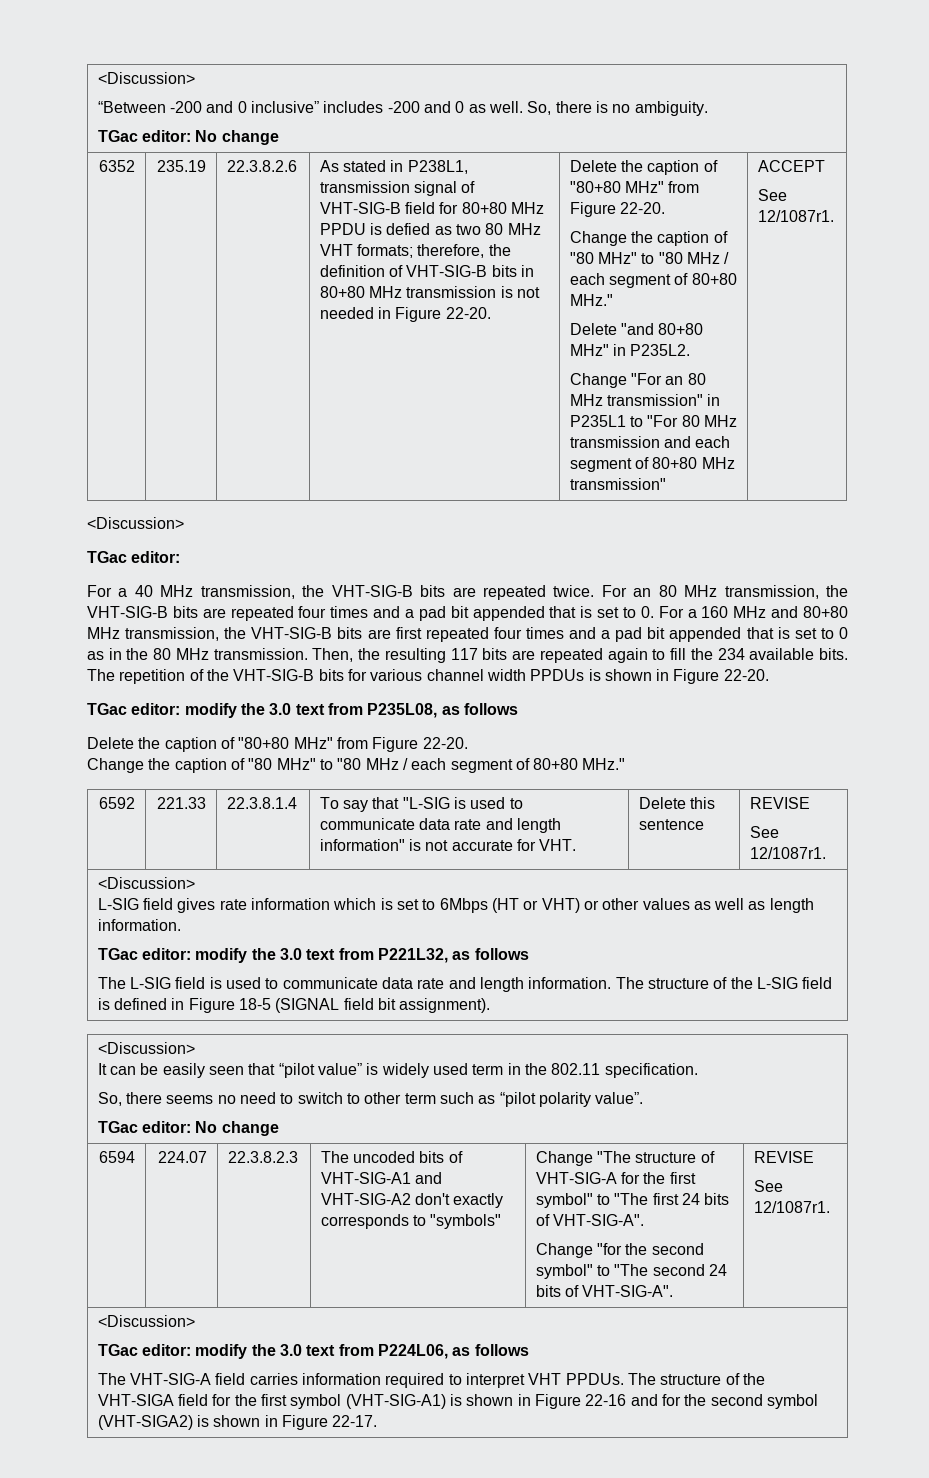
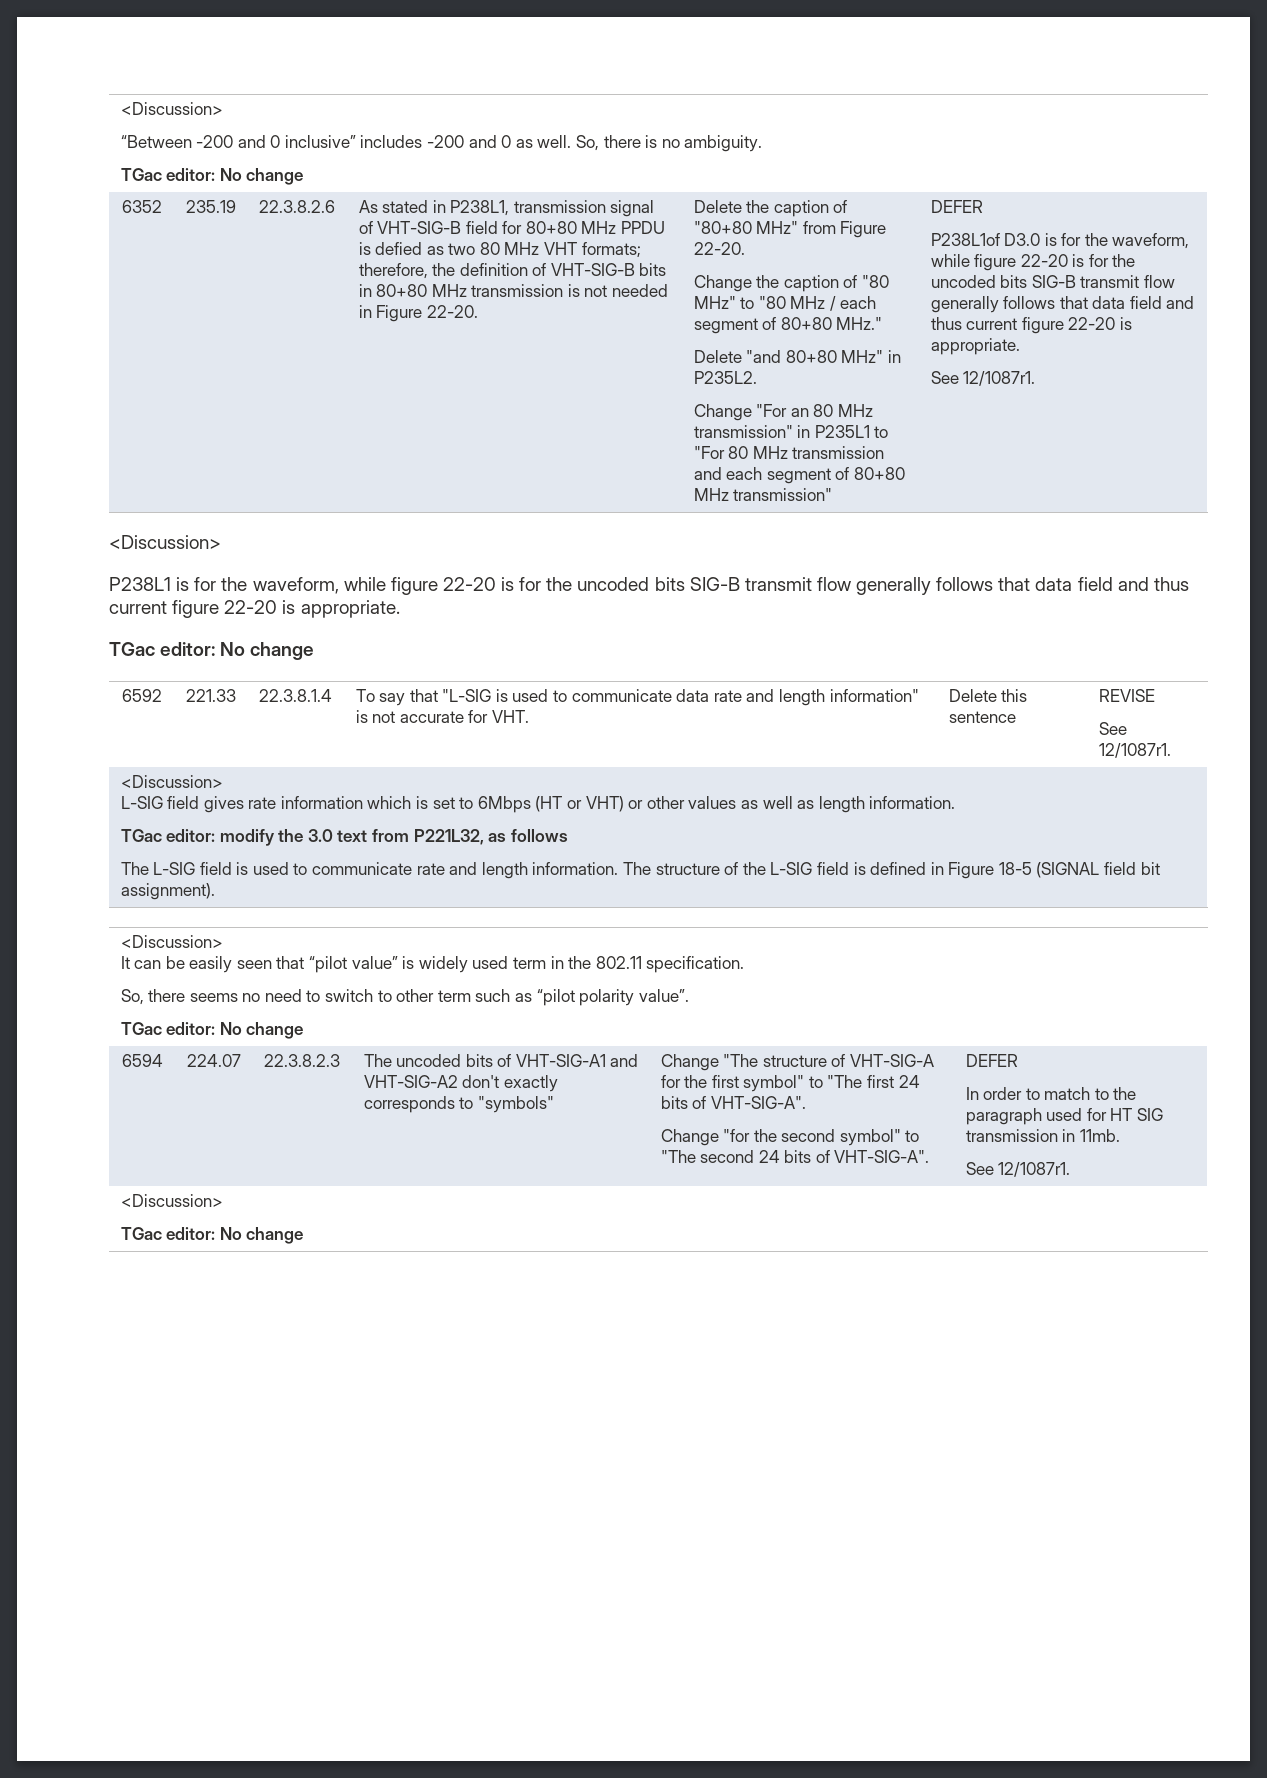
[757,160,825,172] [757,189,787,201] [757,210,834,222] [87,517,184,529] [87,551,181,563] [87,585,848,600] [87,606,849,621] [87,627,849,642] [87,648,848,663] [87,669,769,684] [87,703,518,718] [87,737,468,752] [87,758,626,773] ACCEPT // See 12/1087r1. // <Discussion> // TGac editor: // For a 40 MHz transmission, the VHT-SIG-B bits are repeated twice. For an 80 MHz transmission, the VHT-SIG-B bits are repeated four times and a pad bit appended that is set to 0. For a 160 MHz and 80+80 MHz transmission, the VHT-SIG-B bits are first repeated four times and a pad bit appended that is set to 0 as in the 80 MHz transmission. Then, the resulting 117 bits are repeated again to fill the 234 available bits. The repetition of the VHT-SIG-B bits for various channel width PPDUs is shown in Figure 22-20. // TGac editor: modify the 3.0 text from P235L08, as follows // Delete the caption of "80+80 MHz" from Figure 22-20. // Change the caption of "80 MHz" to "80 MHz / each segment of 80+80 MHz." -> [930,200,983,213] [930,233,1190,249] [930,254,1136,271] [930,275,1175,288] [930,296,1195,313] [930,317,1132,334] [930,338,1020,355] [930,371,1036,386] [109,535,221,549] [109,577,1189,595] [109,600,400,618] [109,642,315,660] DEFER // P238L1of D3.0 is for the waveform, while figure 22-20 is for the uncoded bits SIG-B transmit flow generally follows that data field and thus current figure 22-20 is appropriate. // See 12/1087r1. // <Discussion> // P238L1 is for the waveform, while figure 22-20 is for the uncoded bits SIG-B transmit flow generally follows that data field and thus current figure 22-20 is appropriate. // TGac editor: No change
[381,977,413,989] data -> (413, 868) none
[753,1151,814,1163] [753,1180,783,1192] [753,1201,830,1213] [97,1315,195,1327] [97,1344,529,1359] [97,1373,765,1388] [97,1394,818,1409] [97,1415,378,1430] REVISE // See 12/1087r1. // <Discussion> // TGac editor: modify the 3.0 text from P224L06, as follows // The VHT-SIG-A field carries information required to interpret VHT PPDUs. The structure of the VHT-SIGA field for the first symbol (VHT-SIG-A1) is shown in Figure 22-16 and for the second symbol (VHT-SIGA2) is shown in Figure 22-17. -> [965,1054,1018,1067] [965,1087,1137,1100] [965,1108,1163,1125] [965,1129,1120,1142] [965,1162,1071,1177] [120,1194,223,1207] [120,1227,304,1244] DEFER // In order to match to the paragraph used for HT SIG transmission in 11mb. // See 12/1087r1. // <Discussion> // TGac editor: No change

